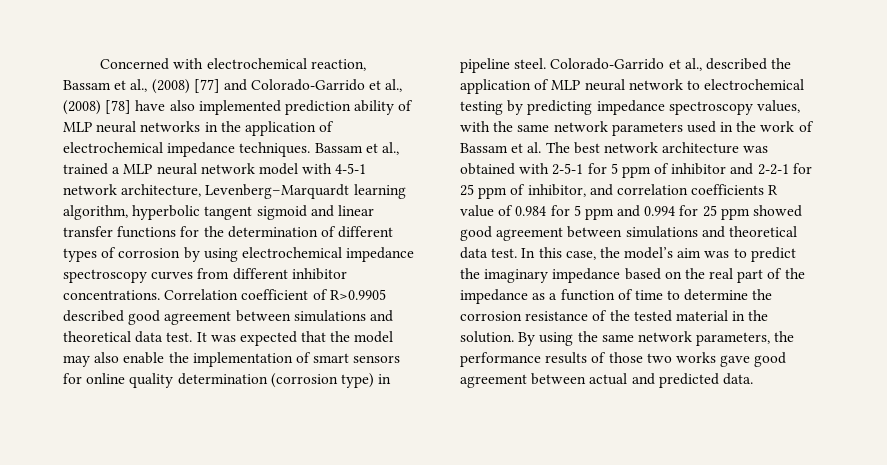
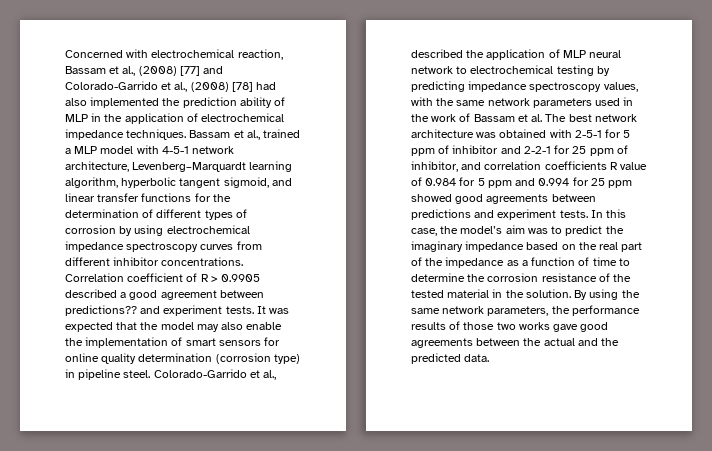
[135,100,166,111] have -> [256,82,277,90] had
(281, 107) none -> [162,98,181,106] the
[96,121,201,133] neural networks -> (88, 118) none
[156,163,255,175] neural network -> (98, 150) none
[256,205,307,220] sigmoid -> [223,177,269,188] sigmoid,
[329,289,386,300] [63,310,393,325] [63,331,193,343] R>0.9905 described good agreement between simulations and theoretical data test. -> [200,274,261,282] [65,289,264,300] [65,305,254,316] R > 0.9905 described a good agreement between predictions?? and experiment tests.
[496,226,797,241] [460,247,518,259] agreement between simulations and theoretical data test. -> [486,194,596,204] [411,209,588,220] agreements between predictions and experiment tests.
[460,373,587,388] agreement between -> [411,338,542,348] agreements between the
(655, 379) none -> [601,338,620,346] the

